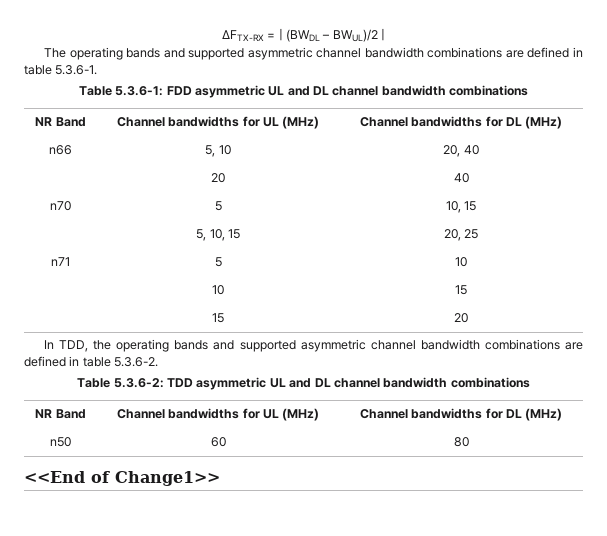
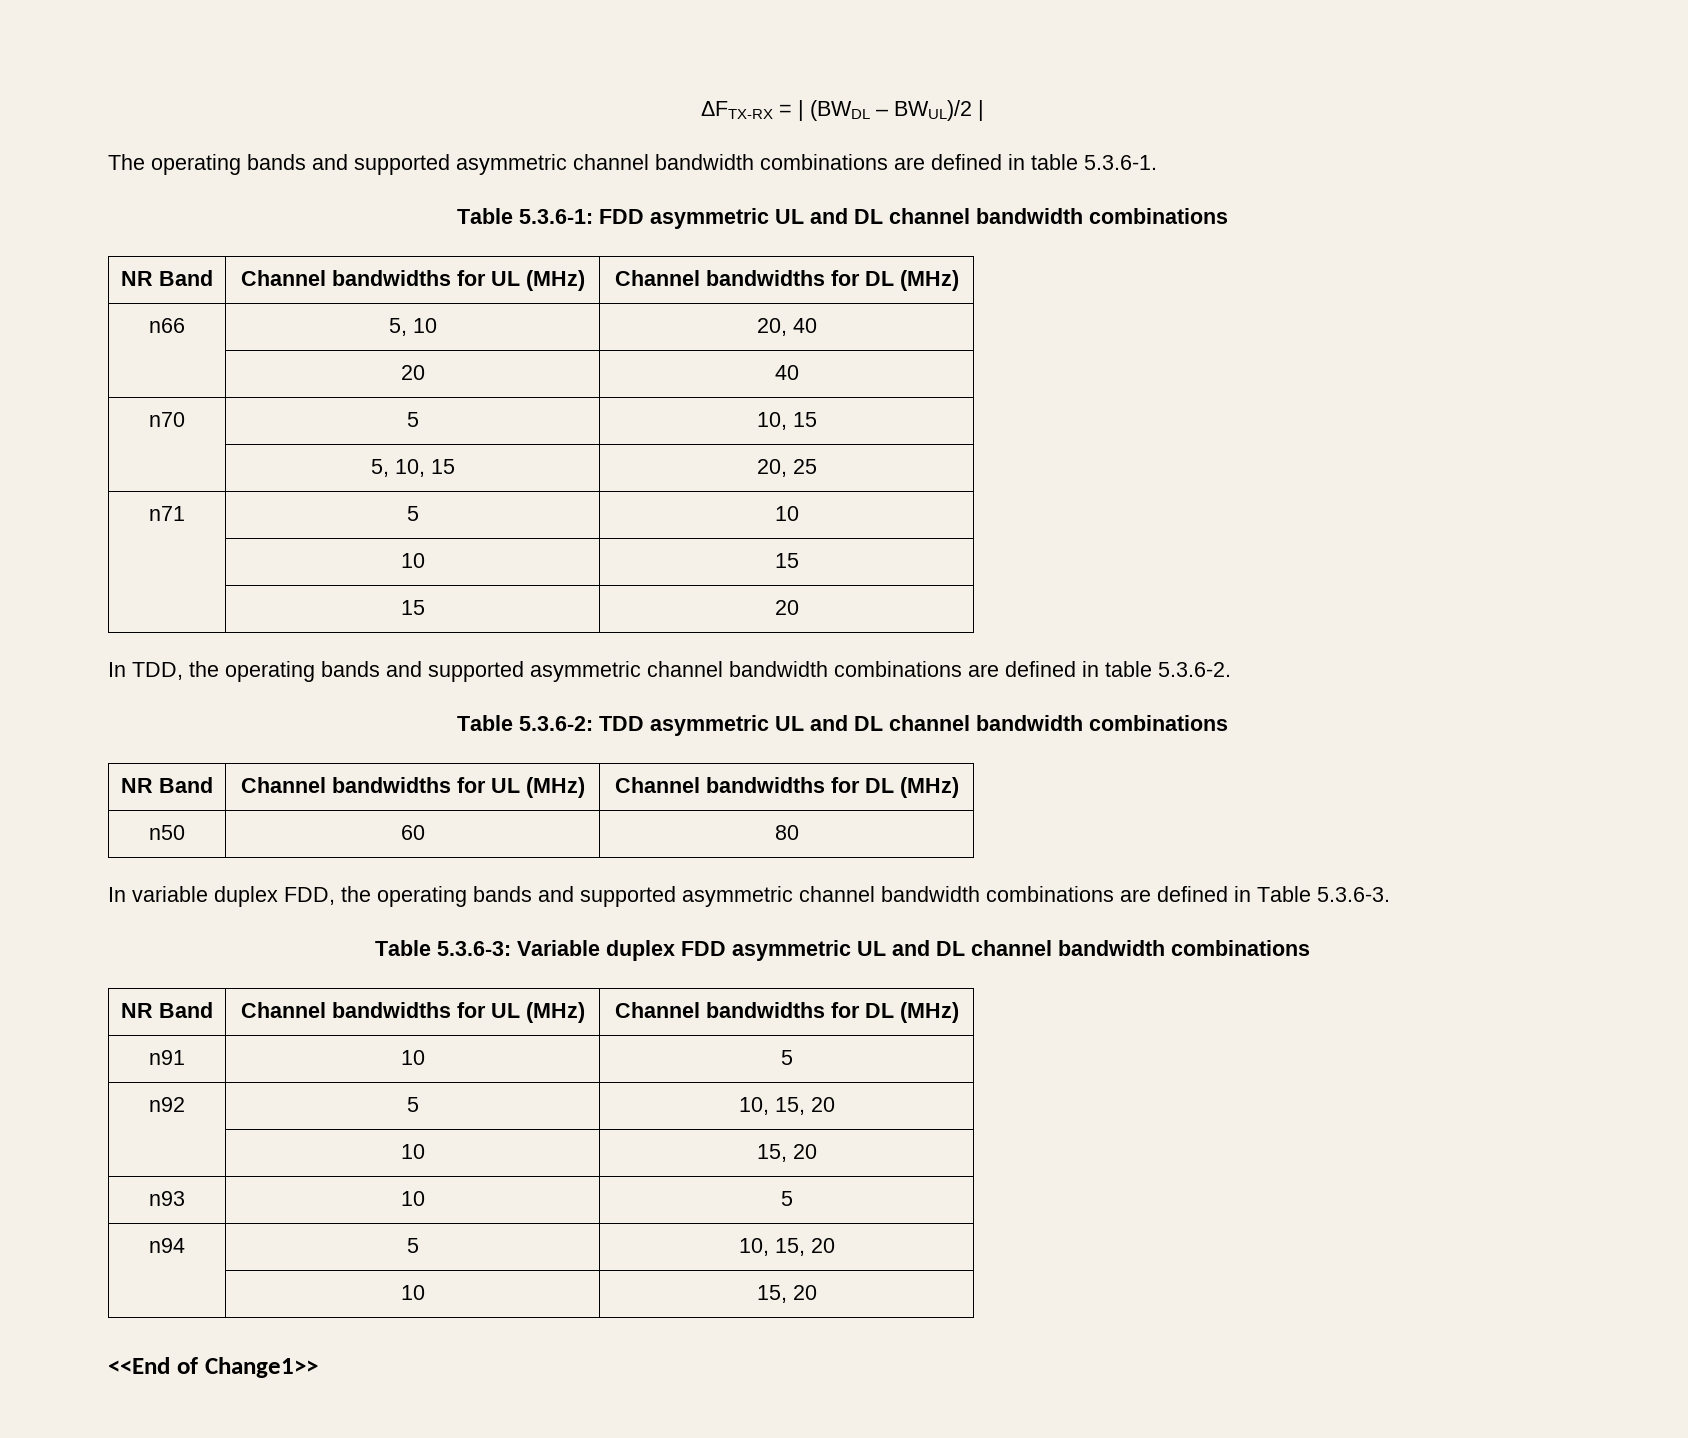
(469, 442) none -> [108,886,1390,907] [374,940,1310,961] [121,1002,213,1018] [240,1002,585,1023] [614,1002,959,1023] [149,1050,185,1065] [400,1050,425,1065] [780,1050,793,1065] [149,1097,185,1112] [406,1097,419,1112] [738,1097,835,1115] [400,1144,425,1159] [756,1144,817,1162] [149,1191,185,1206] [400,1191,425,1206] [780,1191,793,1206] [149,1238,185,1253] [406,1238,419,1253] [738,1238,835,1256] [400,1285,425,1300] [756,1285,817,1303] // In variable duplex FDD, the operating bands and supported asymmetric channel bandwidth combinations are defined in Table 5.3.6-3. // Table 5.3.6-3: Variable duplex FDD asymmetric UL and DL channel bandwidth combinations // NR Band | Channel bandwidths for UL (MHz) | Channel bandwidths for DL (MHz) // n91 | 10 | 5 // n92 | 5 | 10, 15, 20 // | 10 | 15, 20 // n93 | 10 | 5 // n94 | 5 | 10, 15, 20 // | 10 | 15, 20

